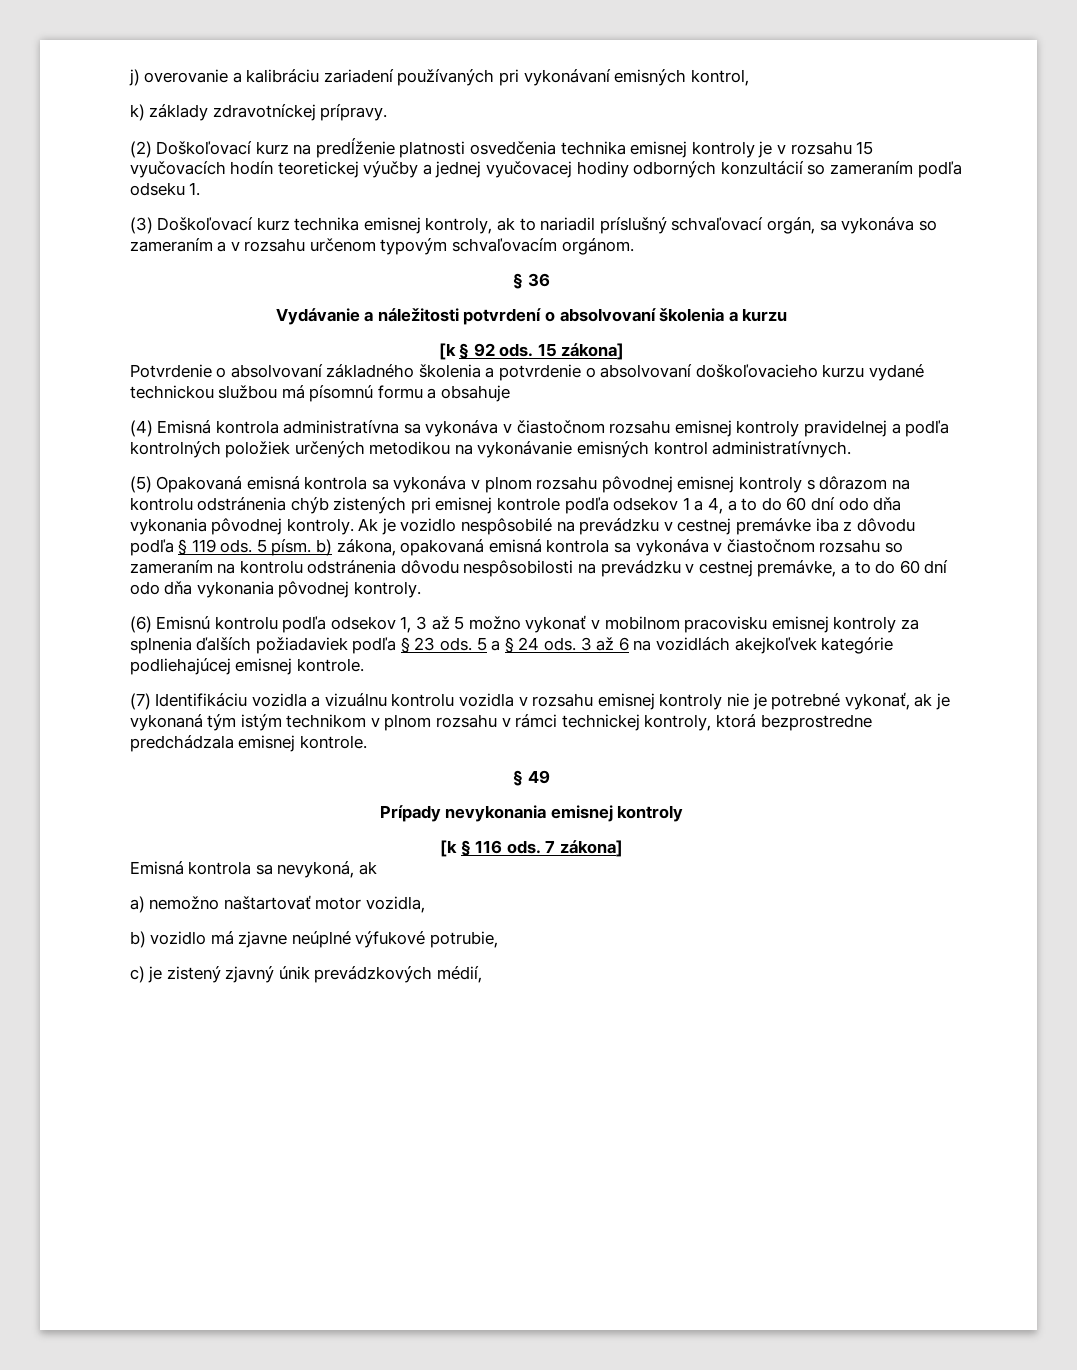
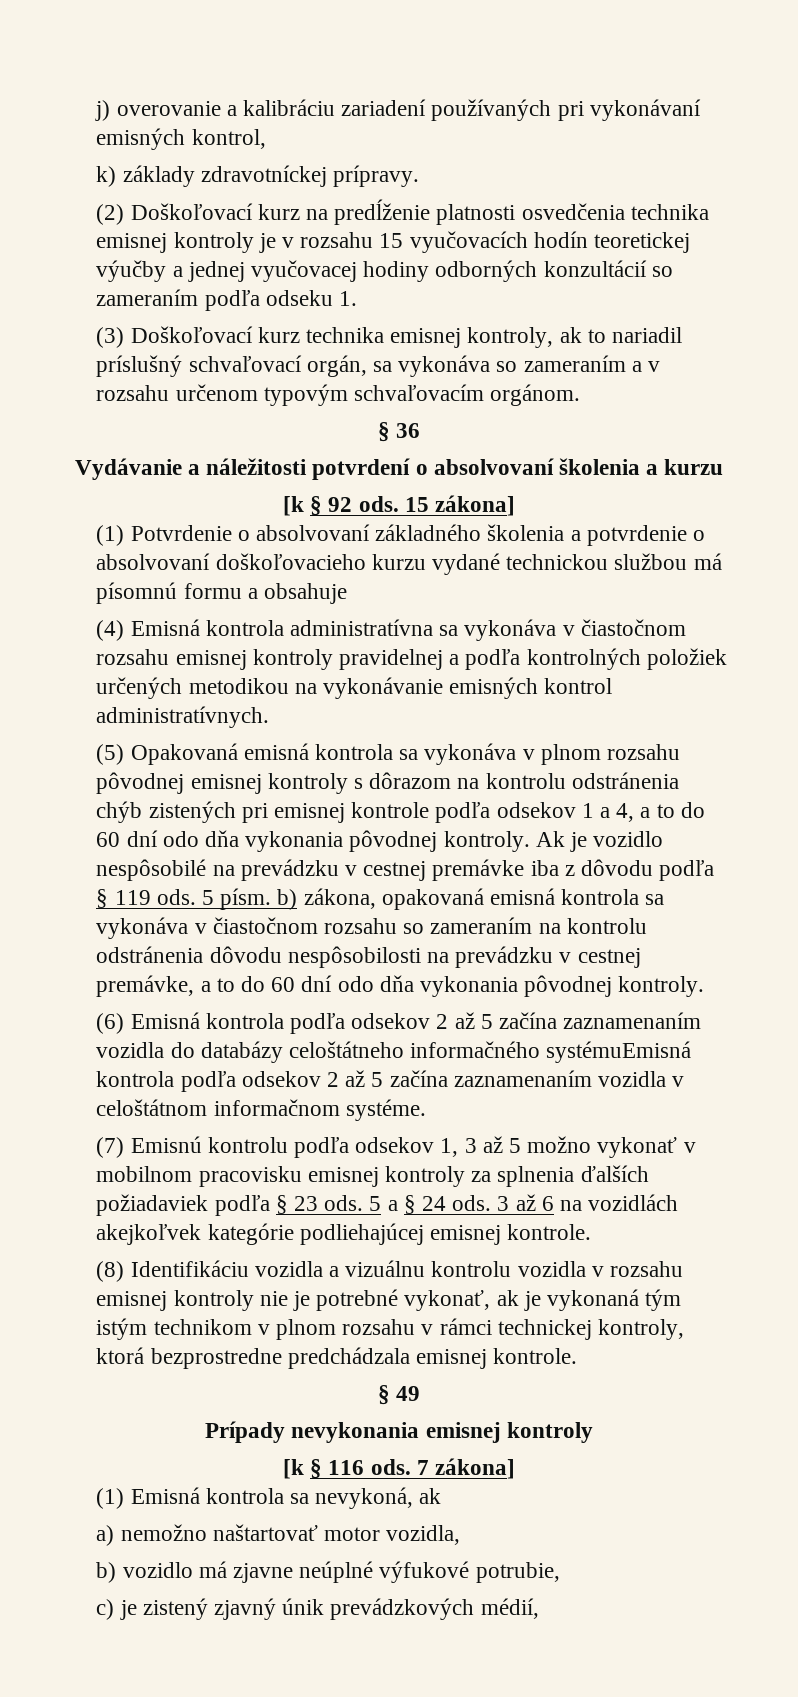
(625, 351) none -> [96,525,125,546] (1)
(152, 624) none -> [130,1012,702,1034] [96,1041,692,1063] [96,1070,685,1092] [96,1099,426,1121] [96,1137,125,1158] Emisná kontrola podľa odsekov 2 až 5 začína zaznamenaním vozidla do databázy celoštátneho informačného systémuEmisná kontrola podľa odsekov 2 až 5 začína zaznamenaním vozidla v celoštátnom informačnom systéme. // (7)
[129,693,151,710] (7) -> [96,1261,125,1282] (8)
(623, 848) none -> [96,1488,125,1509] (1)

